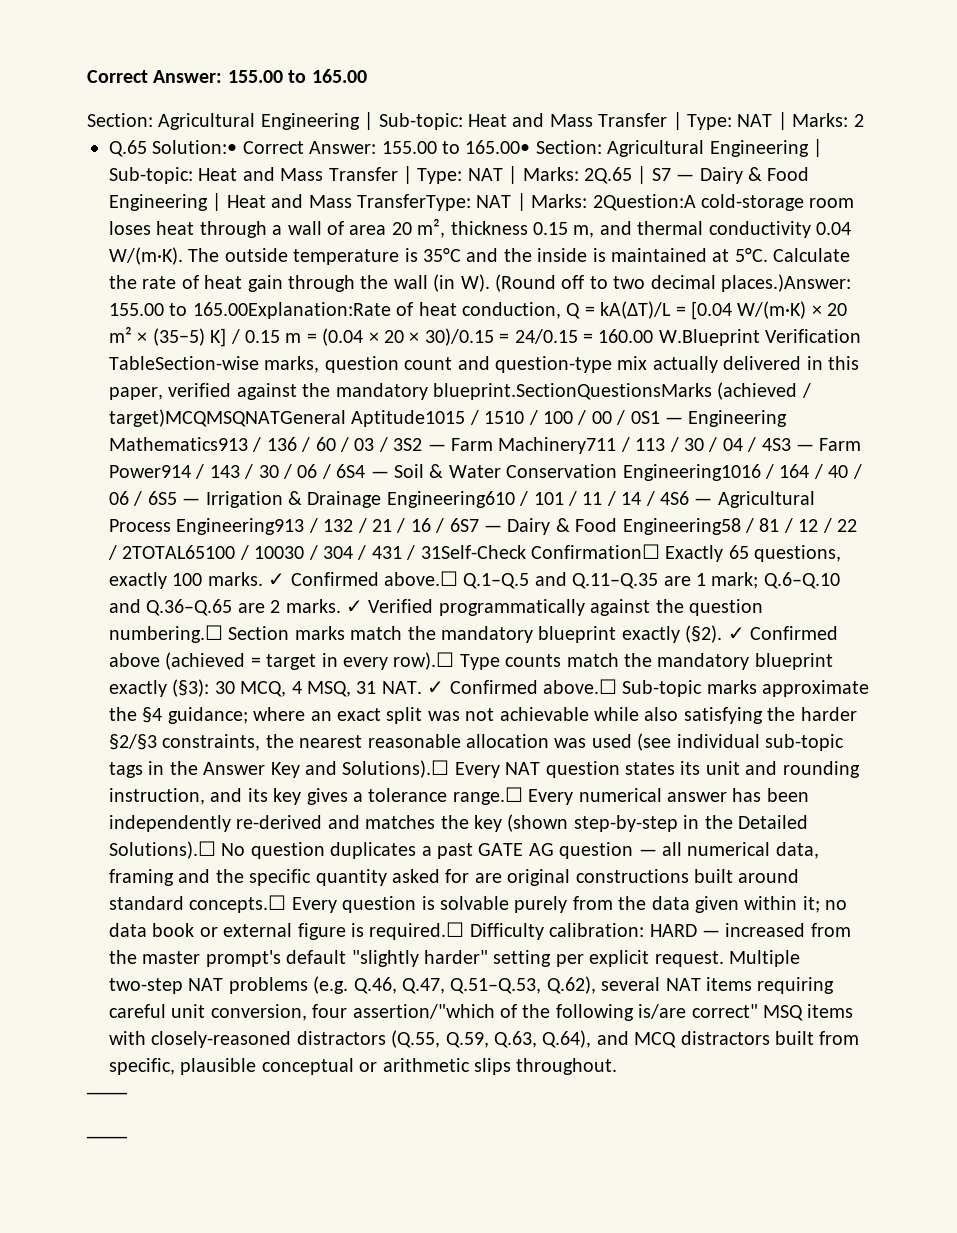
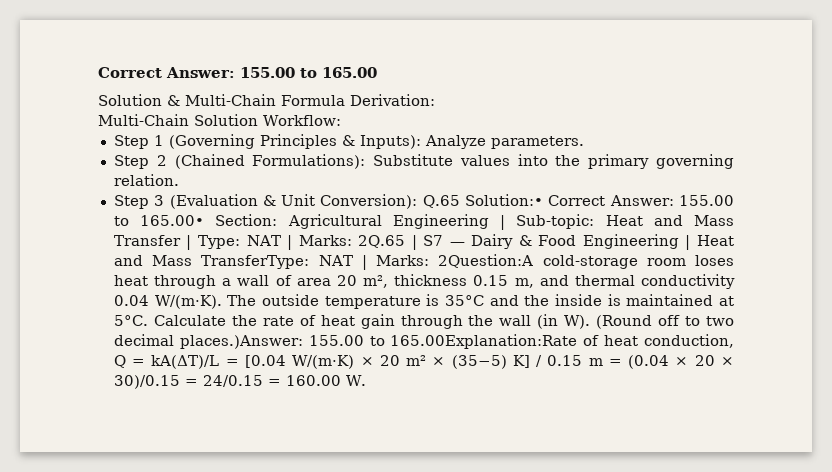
[87,112,864,130] Section: Agricultural Engineering | Sub-topic: Heat and Mass Transfer | Type: NAT | Marks: 2 // -> [98,94,435,106] [98,114,341,126] [113,134,584,149] [113,154,734,169] [113,174,179,186] [113,194,418,209] Solution & Multi-Chain Formula Derivation: // Multi-Chain Solution Workflow: // Step 1 (Governing Principles & Inputs): Analyze parameters. // Step 2 (Chained Formulations): Substitute values into the primary governing relation. // Step 3 (Evaluation & Unit Conversion):
[658,329,862,346] [109,356,859,373] [109,382,811,400] [109,409,788,427] [109,437,862,454] [109,464,862,481] [109,491,815,508] [109,518,857,535] [108,544,842,562] [109,571,840,589] [109,599,763,616] [109,625,838,643] [109,652,833,670] [109,679,870,697] [109,707,857,724] [109,733,844,751] [109,760,860,778] [109,787,809,805] [109,814,808,832] [109,841,819,859] [109,869,800,886] [109,895,848,913] [109,922,851,940] [109,950,800,967] [109,976,835,994] [109,1004,854,1021] [109,1030,860,1048] [109,1058,618,1075] [86,1092,128,1099] [86,1136,128,1143] W.Blueprint Verification TableSection-wise marks, question count and question-type mix actually delivered in this paper, verified against the mandatory blueprint.SectionQuestionsMarks (achieved / target)MCQMSQNATGeneral Aptitude1015 / 1510 / 100 / 00 / 0S1 — Engineering Mathematics913 / 136 / 60 / 03 / 3S2 — Farm Machinery711 / 113 / 30 / 04 / 4S3 — Farm Power914 / 143 / 30 / 06 / 6S4 — Soil & Water Conservation Engineering1016 / 164 / 40 / 06 / 6S5 — Irrigation & Drainage Engineering610 / 101 / 11 / 14 / 4S6 — Agricultural Process Engineering913 / 132 / 21 / 16 / 6S7 — Dairy & Food Engineering58 / 81 / 12 / 22 / 2TOTAL65100 / 10030 / 304 / 431 / 31Self-Check Confirmation☐ Exactly 65 questions, exactly 100 marks. ✓ Confirmed above.☐ Q.1–Q.5 and Q.11–Q.35 are 1 mark; Q.6–Q.10 and Q.36–Q.65 are 2 marks. ✓ Verified programmatically against the question numbering.☐ Section marks match the mandatory blueprint exactly (§2). ✓ Confirmed above (achieved = target in every row).☐ Type counts match the mandatory blueprint exactly (§3): 30 MCQ, 4 MSQ, 31 NAT. ✓ Confirmed above.☐ Sub-topic marks approximate the §4 guidance; where an exact split was not achievable while also satisfying the harder §2/§3 constraints, the nearest reasonable allocation was used (see individual sub-topic tags in the Answer Key and Solutions).☐ Every NAT question states its unit and rounding instruction, and its key gives a tolerance range.☐ Every numerical answer has been independently re-derived and matches the key (shown step-by-step in the Detailed Solutions).☐ No question duplicates a past GATE AG question — all numerical data, framing and the specific quantity asked for are original constructions built around standard concepts.☐ Every question is solvable purely from the data given within it; no data book or external figure is required.☐ Difficulty calibration: HARD — increased from the master prompt's default "slightly harder" setting per explicit request. Multiple two-step NAT problems (e.g. Q.46, Q.47, Q.51–Q.53, Q.62), several NAT items requiring careful unit conversion, four assertion/"which of the following is/are correct" MSQ items with closely-reasoned distractors (Q.55, Q.59, Q.63, Q.64), and MCQ distractors built from specific, plausible conceptual or arithmetic slips throughout. // ──── // ──── -> [345,375,366,386] W.

